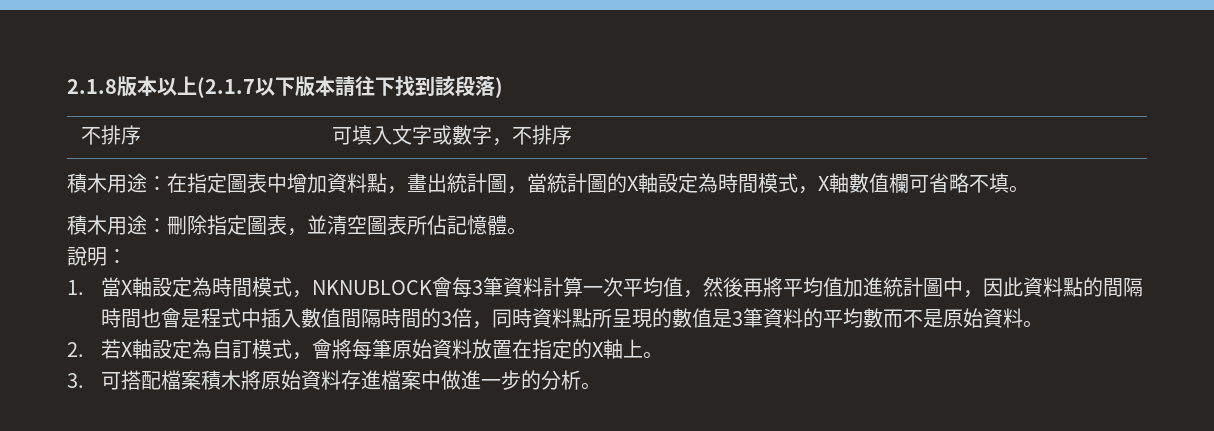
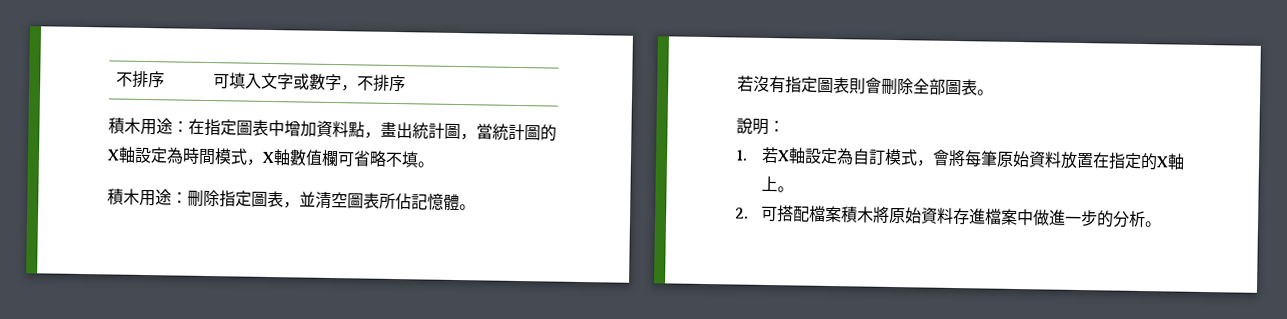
[67,76,503,98] 2.1.8版本以上(2.1.7以下版本請往下找到該段落) // -> (115, 79) none
[67,247,127,266] [67,277,1143,298] [100,308,1043,329] [67,342,84,357] 說明： // 1.當X軸設定為時間模式，NKNUBLOCK會每3筆資料計算一次平均值，然後再將平均值加進統計圖中，因此資料點的間隔時間也會是程式中插入數值間隔時間的3倍，同時資料點所呈現的數值是3筆資料的平均數而不是原始資料。 // 2. -> [737,75,994,96] [736,117,785,136] [735,149,748,161] 若沒有指定圖表則會刪除全部圖表。 // 說明： // 1.
[67,373,84,388] 3. -> [735,207,749,219] 2.

